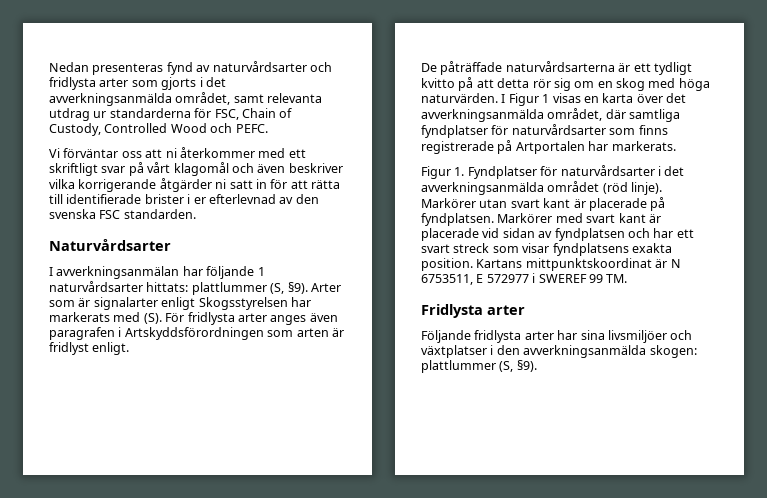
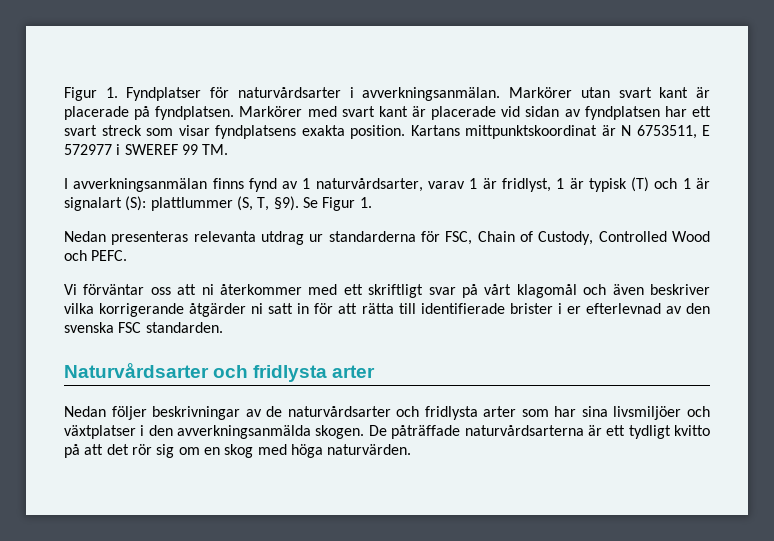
[49,61,332,75] [49,77,226,90] [49,92,264,106] Nedan presenteras fynd av naturvårdsarter och fridlysta arter som gjorts i det avverkningsanmälda området, samt -> [64,87,711,101] [64,106,711,120] [64,125,710,139] [64,144,229,155] [64,177,710,192] [64,196,372,211] [64,231,189,245] Figur 1. Fyndplatser för naturvårdsarter i avverkningsanmälan. Markörer utan svart kant är placerade på fyndplatsen. Markörer med svart kant är placerade vid sidan av fyndplatsen har ett svart streck som visar fyndplatsens exakta position. Kartans mittpunktskoordinat är N 6753511, E 572977 i SWEREF 99 TM. // I avverkningsanmälan finns fynd av 1 naturvårdsarter, varav 1 är fridlyst, 1 är typisk (T) och 1 är signalart (S): plattlummer (S, T, §9). Se Figur 1. // Nedan presenteras
[49,266,265,279] [49,281,341,295] [49,297,311,310] [49,312,338,325] [49,327,344,340] [49,342,130,355] // I avverkningsanmälan har följande 1 naturvårdsarter hittats: plattlummer (S, §9). Arter som är signalarter enligt Skogsstyrelsen har markerats med (S). För fridlysta arter anges även paragrafen i Artskyddsförordningen som arten är fridlyst enligt. // -> [213,365,376,382] [64,406,711,420] [64,425,365,439] och fridlysta arter // Nedan följer beskrivningar av de naturvårdsarter och fridlysta arter som har sina livsmiljöer och växtplatser i den avverkningsanmälda skogen.
[497,78,530,88] detta -> [106,444,129,455] det
[501,93,686,106] [421,108,681,122] [421,124,668,138] [421,140,676,154] [421,165,685,179] [421,181,663,195] [421,197,666,211] [421,213,661,226] [421,228,694,241] [421,243,672,256] [421,258,681,271] [421,273,628,285] [421,304,525,318] [421,330,693,343] [421,345,697,358] [421,360,537,373] I Figur 1 visas en karta över det avverkningsanmälda området, där samtliga fyndplatser för naturvårdsarter som finns registrerade på Artportalen har markerats. // Figur 1. Fyndplatser för naturvårdsarter i det avverkningsanmälda området (röd linje). Markörer utan svart kant är placerade på fyndplatsen. Markörer med svart kant är placerade vid sidan av fyndplatsen och har ett svart streck som visar fyndplatsens exakta position. Kartans mittpunktskoordinat är N 6753511, E 572977 i SWEREF 99 TM. // Fridlysta arter // Följande fridlysta arter har sina livsmiljöer och växtplatser i den avverkningsanmälda skogen: plattlummer (S, §9). -> (412, 449) none

